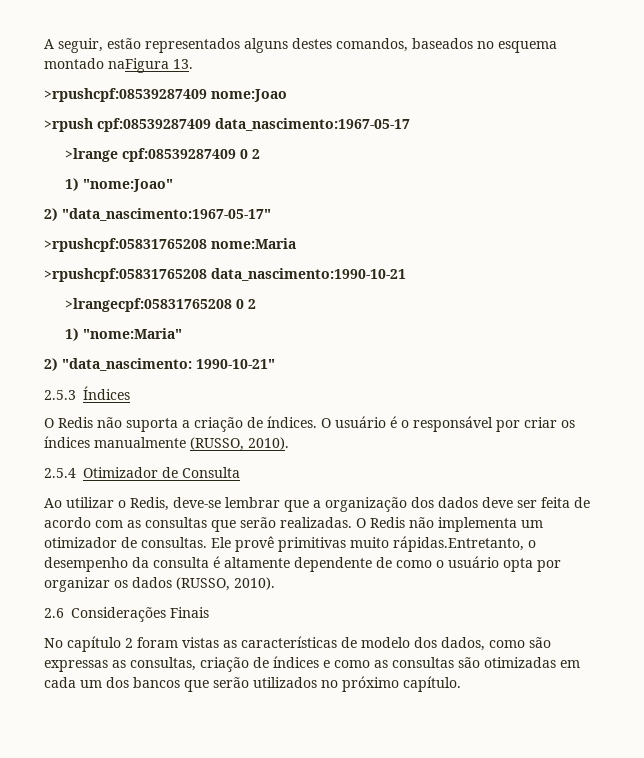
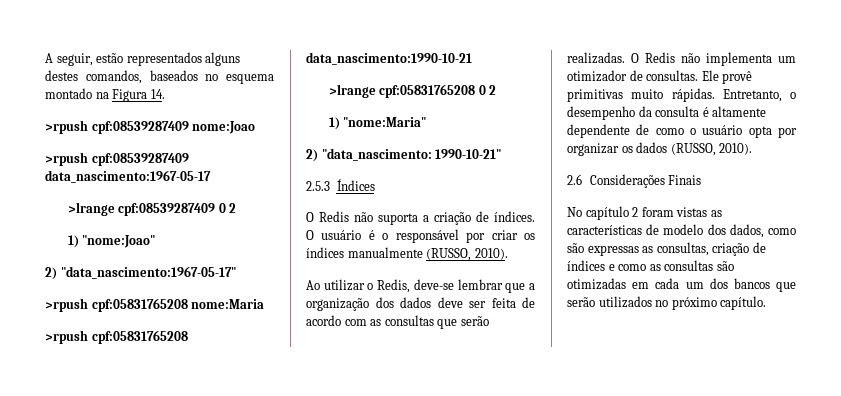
[108,58,193,73] [44,88,207,102] naFigura 13. // >rpushcpf:08539287409 -> [95,89,165,102] [45,120,189,134] na Figura 14. // >rpush cpf:08539287409
[44,238,207,252] >rpushcpf:05831765208 -> [45,298,188,312] >rpush cpf:05831765208
[44,268,207,282] >rpushcpf:05831765208 -> [45,330,188,344] >rpush cpf:05831765208
[64,298,232,312] >lrangecpf:05831765208 -> [328,84,476,98] >lrange cpf:05831765208
[44,467,240,478] // 2.5.4 Otimizador de Consulta -> (508, 254) none
[393,536,524,552] rápidas.Entretanto, -> [671,88,782,102] rápidas. Entretanto,

